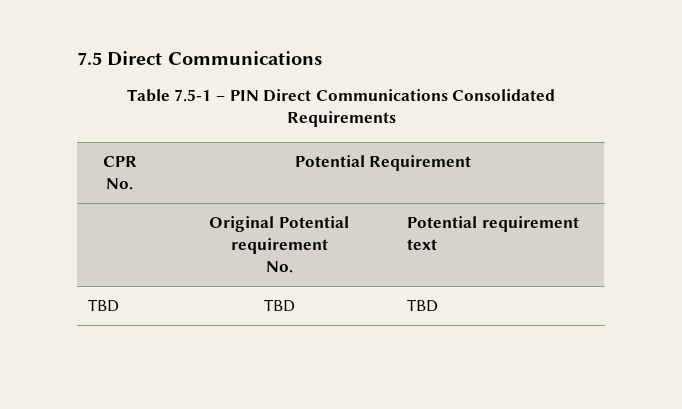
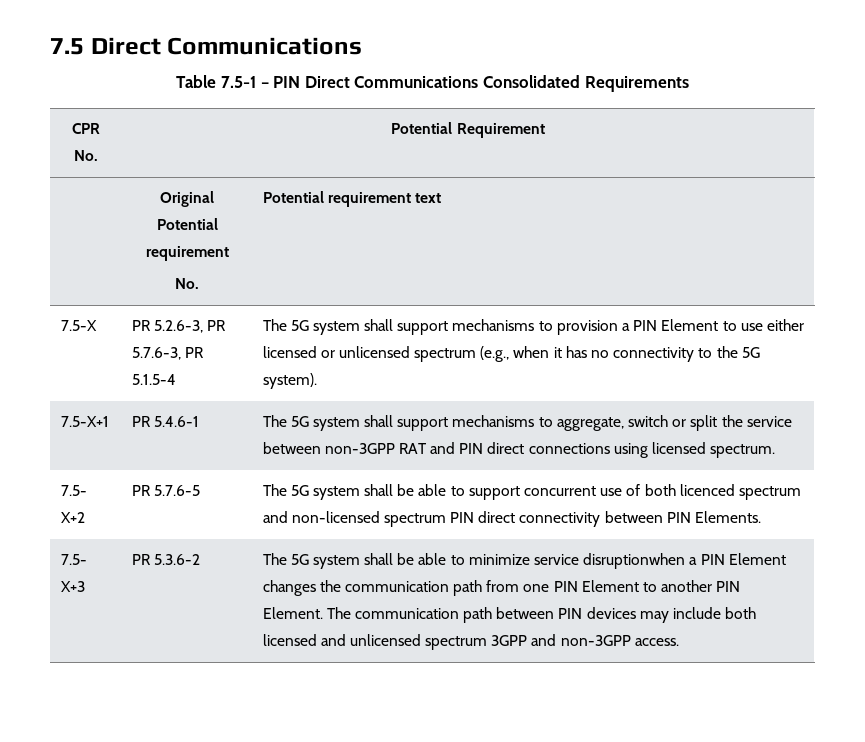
[88,299,120,312] [263,299,295,312] [407,299,439,312] TBD | TBD | TBD -> [60,320,97,331] [131,320,226,333] [131,347,204,360] [131,374,176,385] [262,319,804,335] [262,346,760,362] [262,373,317,389] [60,416,109,427] [131,416,199,427] [262,415,792,431] [262,442,776,458] [60,485,87,496] [60,512,85,523] [131,485,200,496] [262,484,801,500] [262,511,762,527] [60,554,87,565] [60,581,85,592] [131,554,200,565] [262,553,786,569] [262,580,741,596] [262,607,757,623] [262,634,679,650] 7.5-X | PR 5.2.6-3, PR 5.7.6-3, PR 5.1.5-4 | The 5G system shall support mechanisms to provision a PIN Element to use either licensed or unlicensed spectrum (e.g., when it has no connectivity to the 5G system). // 7.5-X+1 | PR 5.4.6-1 | The 5G system shall support mechanisms to aggregate, switch or split the service between non-3GPP RAT and PIN direct connections using licensed spectrum. // 7.5- X+2 | PR 5.7.6-5 | The 5G system shall be able to support concurrent use of both licenced spectrum and non-licensed spectrum PIN direct connectivity between PIN Elements. // 7.5- X+3 | PR 5.3.6-2 | The 5G system shall be able to minimize service disruptionwhen a PIN Element changes the communication path from one PIN Element to another PIN Element. The communication path between PIN devices may include both licensed and unlicensed spectrum 3GPP and non-3GPP access.

